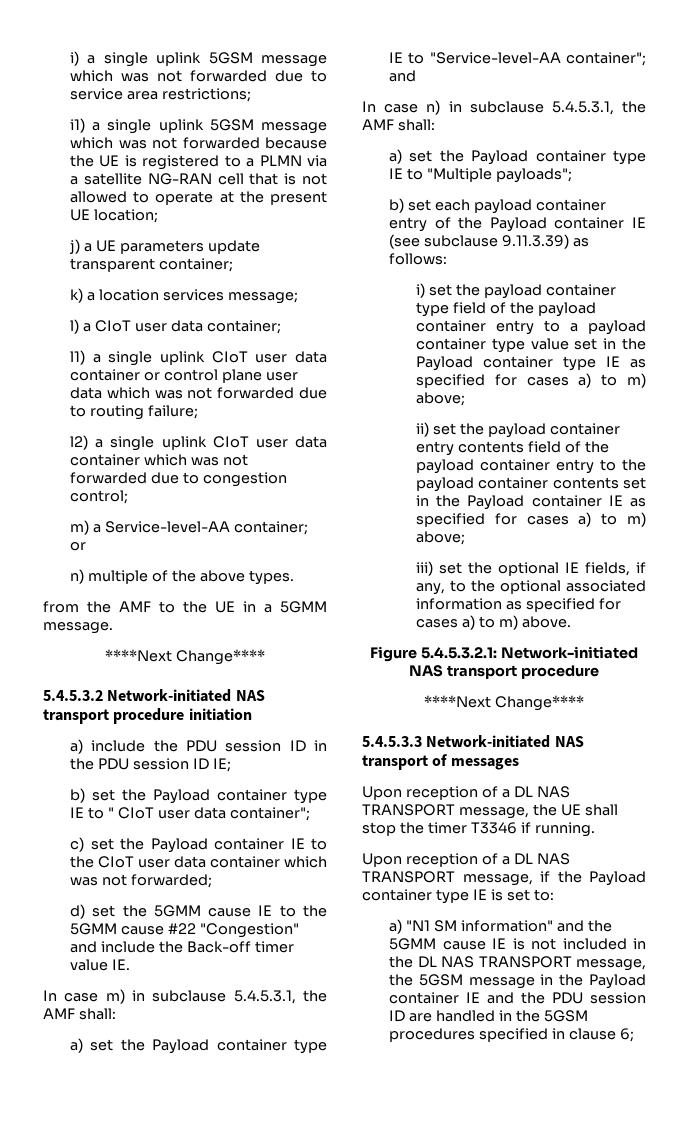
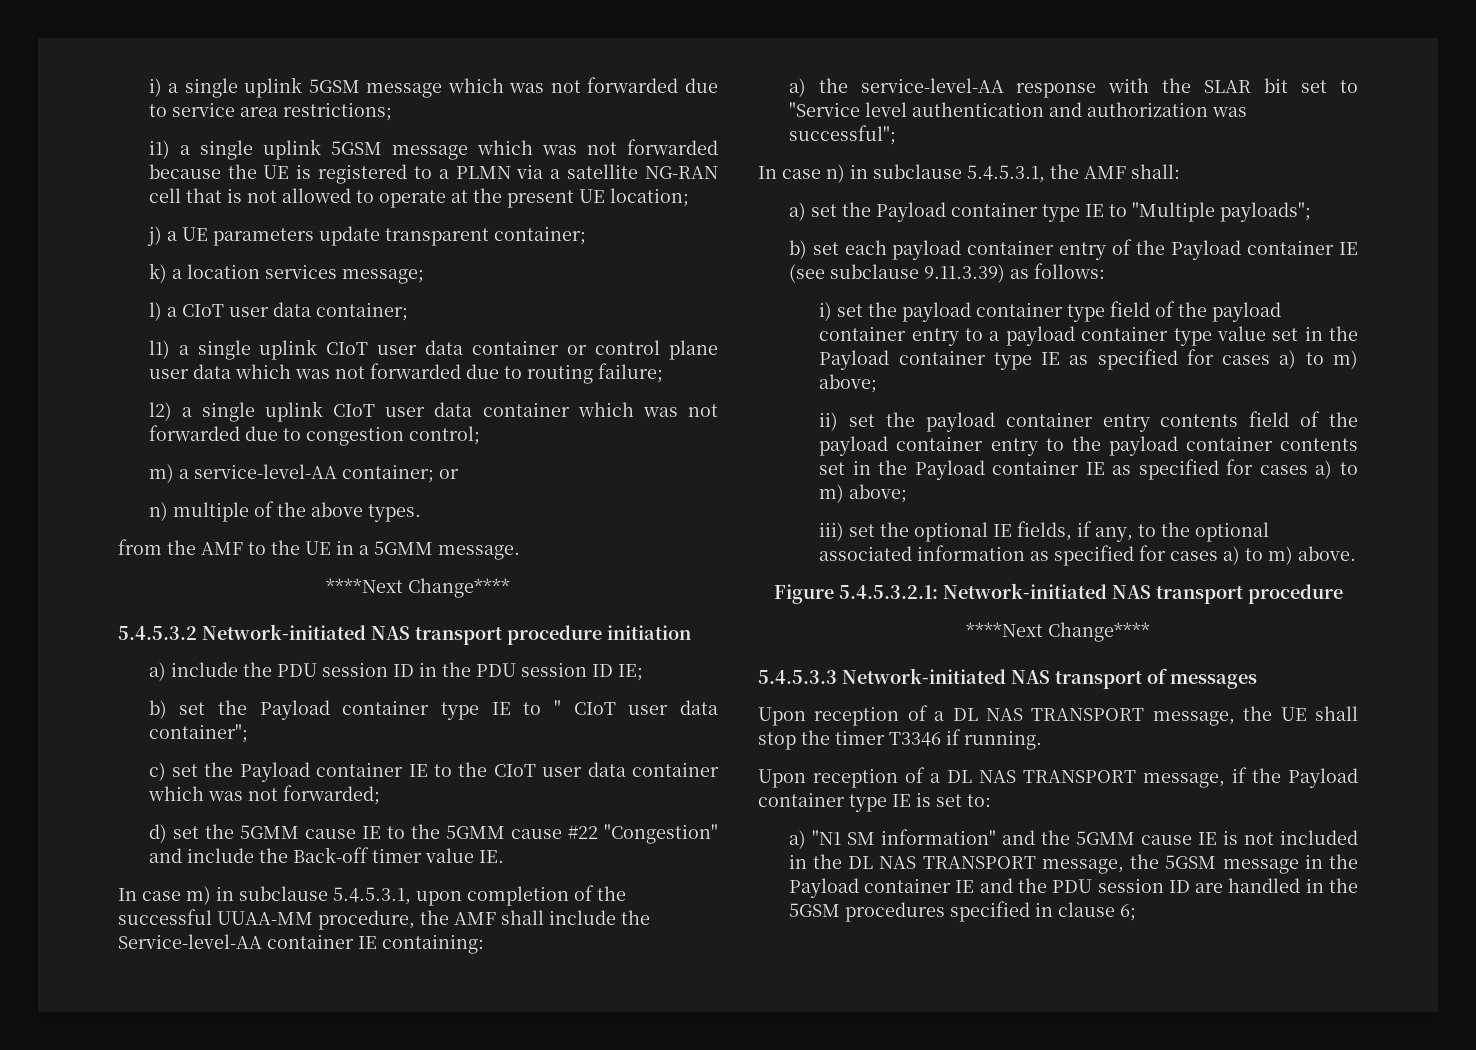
[104,521,230,533] Service-level-AA -> [193,464,337,479] service-level-AA
[303,990,327,1002] [43,1008,116,1020] [70,1038,327,1054] [389,52,646,66] [389,70,417,82] the AMF shall: // a) set the Payload container type IE to "Service-level-AA container"; and -> [416,885,626,906] [118,909,650,930] [118,934,484,954] [788,78,1358,98] [788,102,1247,117] [788,125,896,145] upon completion of the successful UUAA-MM procedure, the AMF shall include the Service-level-AA container IE containing: // a) the service-level-AA response with the SLAR bit set to "Service level authentication and authorization was successful";

